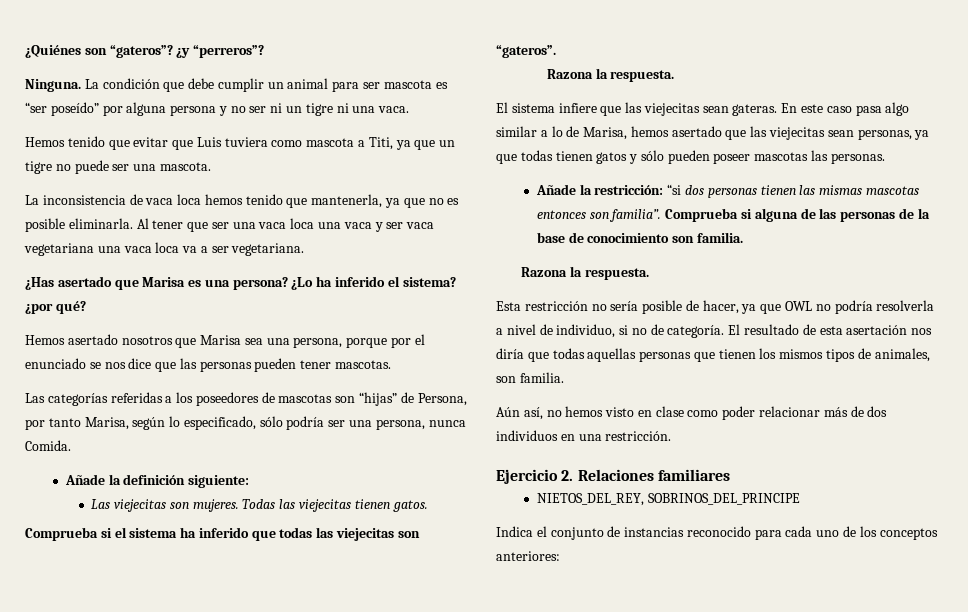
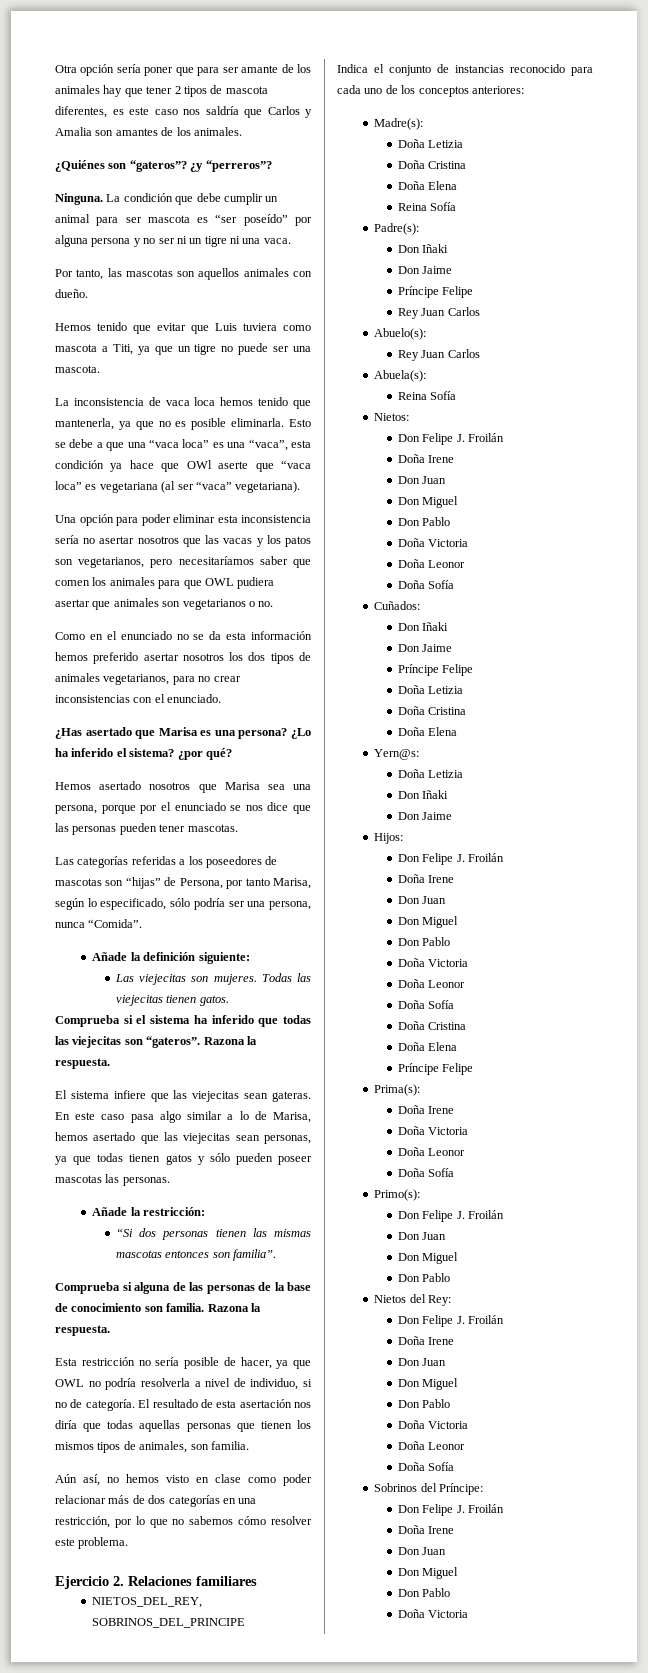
(25, 51) none -> [55,64,312,76] [55,85,268,97] [55,106,312,118] [55,127,242,136] Otra opción sería poner que para ser amante de los animales hay que tener 2 tipos de mascota diferentes, es este caso nos saldría que Carlos y Amalia son amantes de los animales. //
(410, 109) none -> [55,268,312,280] [55,289,88,298] // Por tanto, las mascotas son aquellos animales con dueño.
[136,218,435,232] [24,242,305,256] Al tener que ser una vaca loca una vaca y ser vaca vegetariana una vaca loca va a ser vegetariana. -> [289,419,311,427] [55,439,311,451] [55,460,311,472] [55,481,301,493] [55,514,311,526] [55,535,312,547] [55,556,311,568] [55,577,275,589] [55,598,274,610] [55,631,312,640] [55,652,311,664] [55,673,241,685] [55,694,222,703] Esto se debe a que una “vaca loca” es una “vaca”, esta condición ya hace que OWl aserte que “vaca loca” es vegetariana (al ser “vaca” vegetariana). // Una opción para poder eliminar esta inconsistencia sería no asertar nosotros que las vacas y los patos son vegetarianos, pero necesitaríamos saber que comen los animales para que OWL pudiera asertar que animales son vegetarianos o no. // Como en el enunciado no se da esta información hemos preferido asertar nosotros los dos tipos de animales vegetarianos, para no crear inconsistencias con el enunciado.
[25,440,71,451] Comida. -> [88,919,143,928] “Comida”.
(556, 51) // -> (201, 1042) none
[667,184,682,195] “si -> [116,1228,134,1237] // “Si
(662, 215) none -> (277, 1255) //
(743, 237) // -> (205, 1307) none
[496,430,558,441] individuos -> [168,1495,220,1507] categorías
[605,431,672,441] restricción. -> [55,1516,312,1528] [55,1537,129,1549] restricción, por lo que no sabemos cómo resolver este problema.
(560, 556) none -> [374,118,424,130] [398,139,464,148] [398,160,467,169] [398,181,458,190] [398,202,457,211] [374,223,420,235] [398,244,449,253] [398,266,453,274] [398,286,474,298] [398,307,480,319] [374,328,427,340] [398,349,480,361] [374,370,427,382] [398,391,457,400] [374,413,410,421] [398,433,505,445] [398,454,455,463] [398,476,447,484] [398,496,459,508] [398,517,451,526] [398,538,469,547] [398,559,466,568] [398,580,455,589] [374,601,421,610] [398,622,449,631] [398,644,453,652] [398,664,474,676] [398,685,464,694] [398,706,467,715] [398,727,458,736] [374,749,420,760] [398,769,464,778] [398,790,449,799] [398,812,453,820] [374,833,404,844] [398,853,505,865] [398,874,455,883] [398,896,447,904] [398,916,459,928] [398,937,451,946] [398,958,469,967] [398,979,466,988] [398,1000,455,1009] [398,1021,467,1030] [398,1042,458,1051] [398,1063,474,1075] [374,1084,421,1096] [398,1105,455,1114] [398,1126,469,1135] [398,1147,466,1156] [398,1168,455,1177] [374,1189,421,1201] [398,1210,505,1222] [398,1232,447,1240] [398,1252,459,1264] [398,1273,451,1282] [374,1294,452,1306] [398,1315,505,1327] [398,1336,455,1345] [398,1358,447,1366] [398,1378,459,1390] [398,1399,451,1408] [398,1420,469,1429] [398,1441,466,1450] [398,1462,455,1471] [374,1483,484,1495] [398,1504,505,1516] [398,1525,455,1534] [398,1547,447,1555] [398,1567,459,1579] [398,1588,451,1597] [398,1609,469,1618] // Madre(s): // Doña Letizia // Doña Cristina // Doña Elena // Reina Sofía // Padre(s): // Don Iñaki // Don Jaime // Príncipe Felipe // Rey Juan Carlos // Abuelo(s): // Rey Juan Carlos // Abuela(s): // Reina Sofía // Nietos: // Don Felipe J. Froilán // Doña Irene // Don Juan // Don Miguel // Don Pablo // Doña Victoria // Doña Leonor // Doña Sofía // Cuñados: // Don Iñaki // Don Jaime // Príncipe Felipe // Doña Letizia // Doña Cristina // Doña Elena // Yern@s: // Doña Letizia // Don Iñaki // Don Jaime // Hijos: // Don Felipe J. Froilán // Doña Irene // Don Juan // Don Miguel // Don Pablo // Doña Victoria // Doña Leonor // Doña Sofía // Doña Cristina // Doña Elena // Príncipe Felipe // Prima(s): // Doña Irene // Doña Victoria // Doña Leonor // Doña Sofía // Primo(s): // Don Felipe J. Froilán // Don Juan // Don Miguel // Don Pablo // Nietos del Rey: // Don Felipe J. Froilán // Doña Irene // Don Juan // Don Miguel // Don Pablo // Doña Victoria // Doña Leonor // Doña Sofía // Sobrinos del Príncipe: // Don Felipe J. Froilán // Doña Irene // Don Juan // Don Miguel // Don Pablo // Doña Victoria

